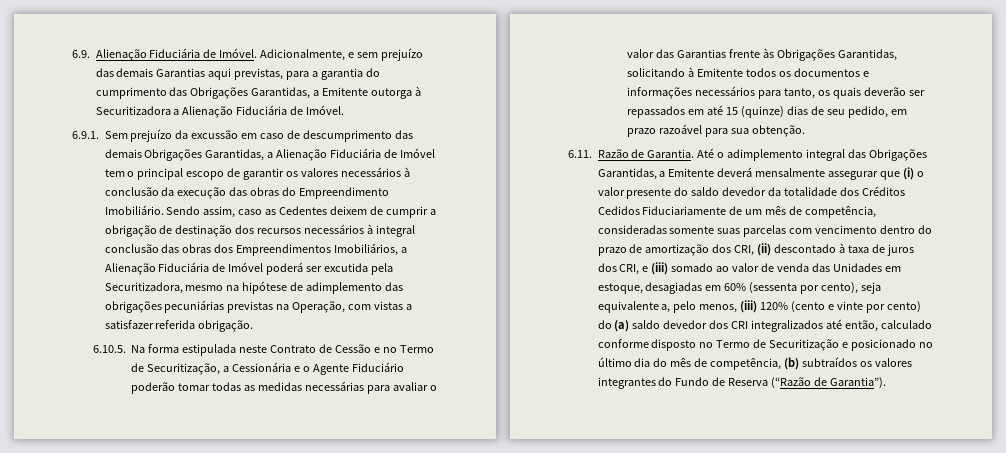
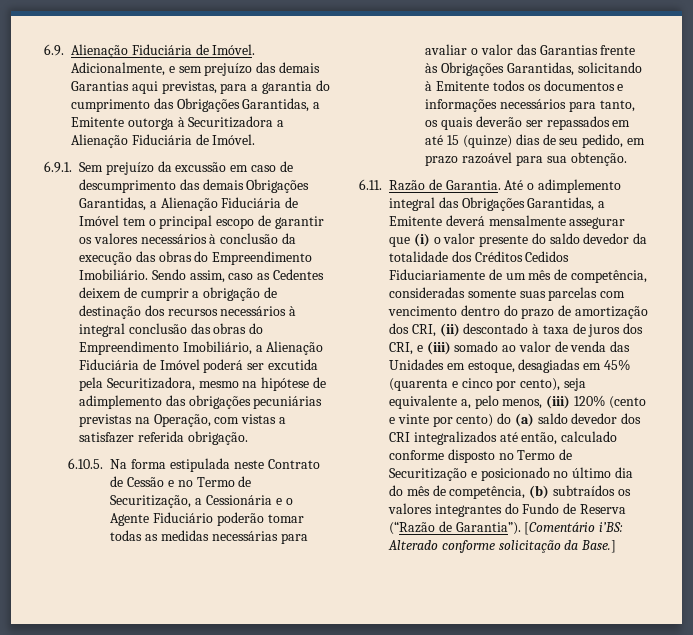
[214,243,399,256] dos Empreendimentos Imobiliários, -> [249,323,264,334] [79,341,252,355] do Empreendimento Imobiliário,
[724,282,798,294] 60% (sessenta -> [603,359,630,371] [389,378,493,391] 45% (quarenta e cinco
(887, 383) none -> [524,522,624,535] [388,540,617,553] [Comentário i’BS: Alterado conforme solicitação da Base.]

